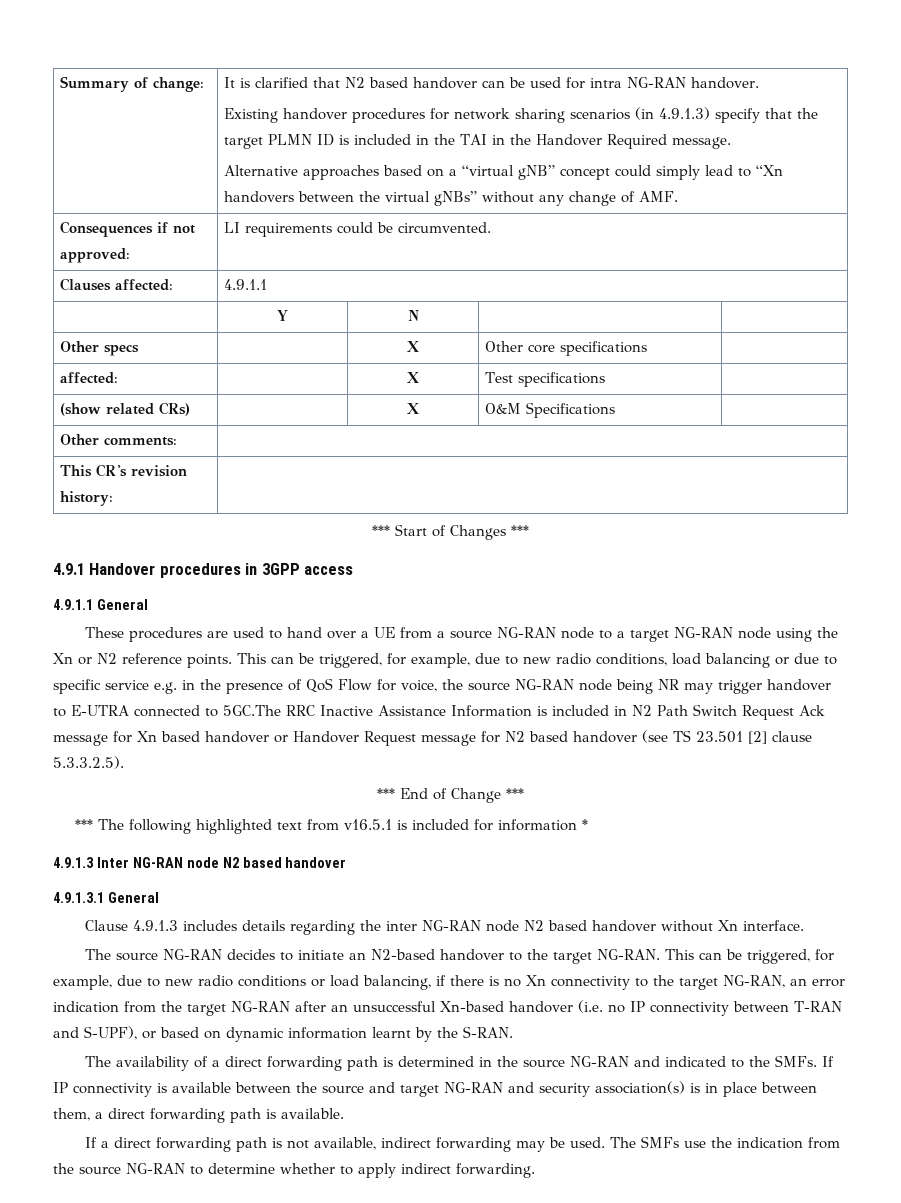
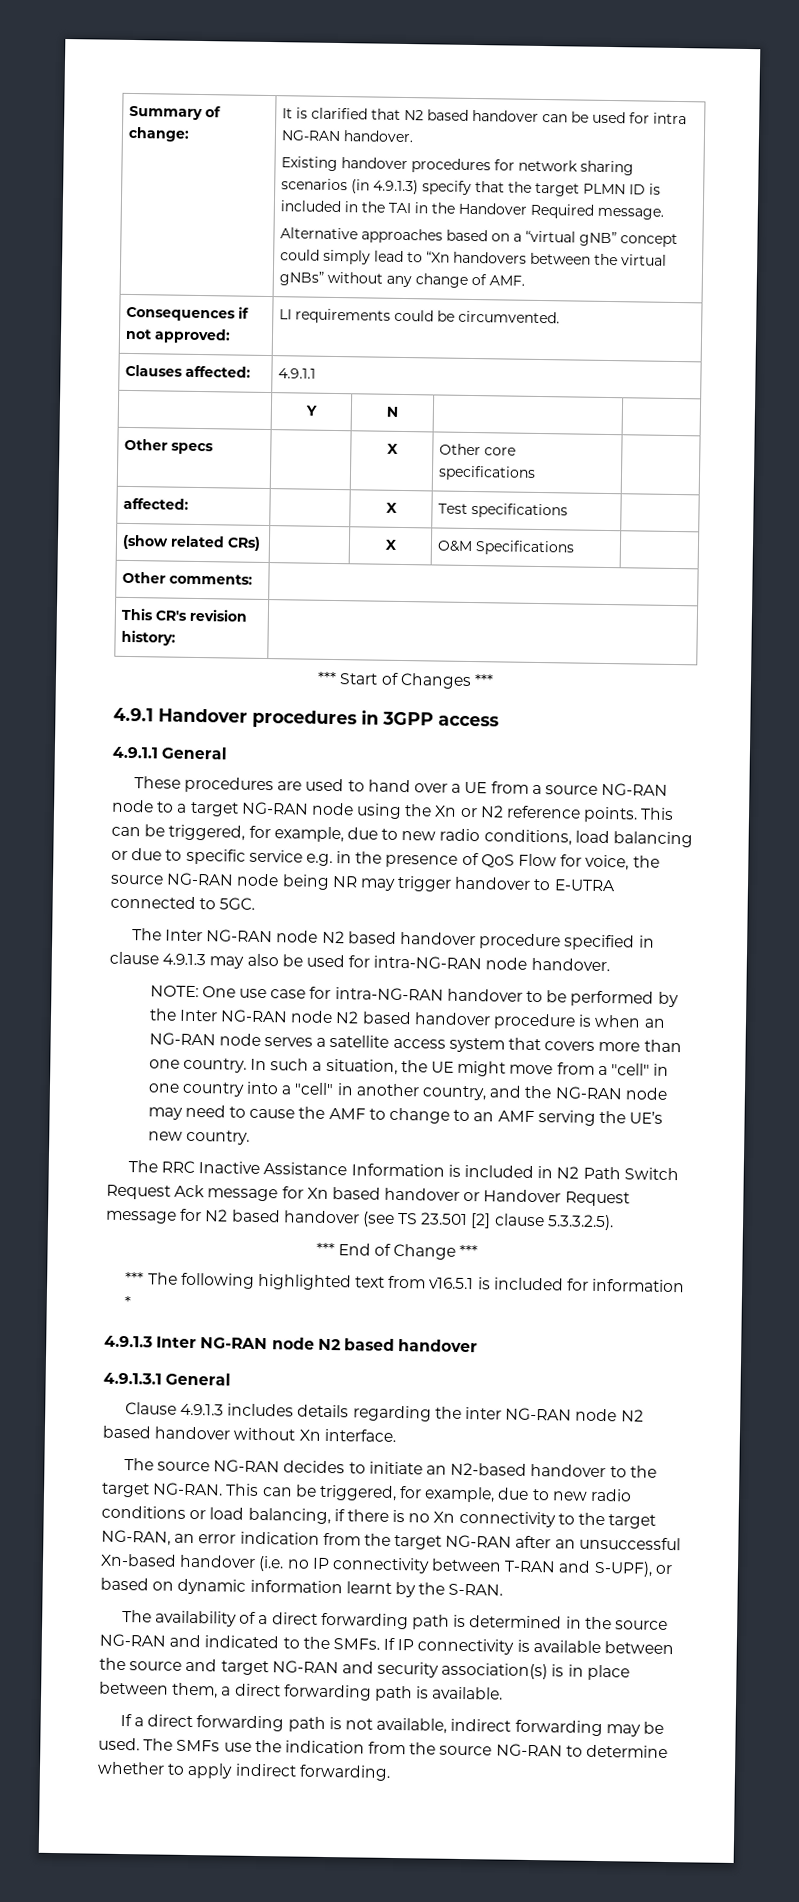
[223,705,281,716] 5GC.The -> [219,897,256,910] [131,928,655,951] [109,951,610,972] [149,985,679,1008] [148,1008,666,1030] [148,1032,682,1053] [148,1057,670,1077] [147,1081,668,1101] [147,1104,664,1126] [147,1129,250,1145] [127,1160,158,1173] 5GC. // The Inter NG-RAN node N2 based handover procedure specified in clause 4.9.1.3 may also be used for intra-NG-RAN node handover. // NOTE: One use case for intra-NG-RAN handover to be performed by the Inter NG-RAN node N2 based handover procedure is when an NG-RAN node serves a satellite access system that covers more than one country. In such a situation, the UE might move from a "cell" in one country into a "cell" in another country, and the NG-RAN node may need to cause the AMF to change to an AMF serving the UE’s new country. // The

